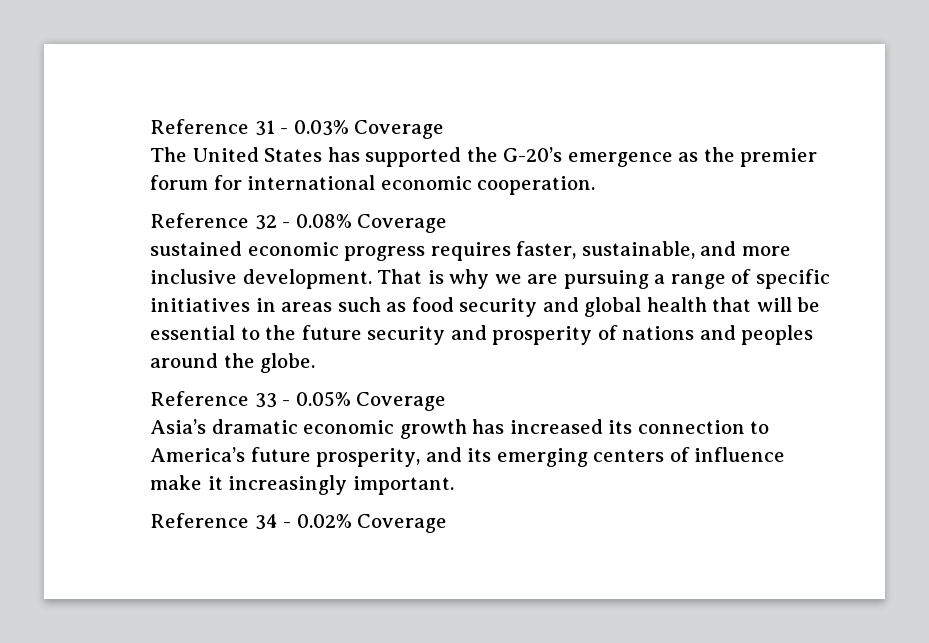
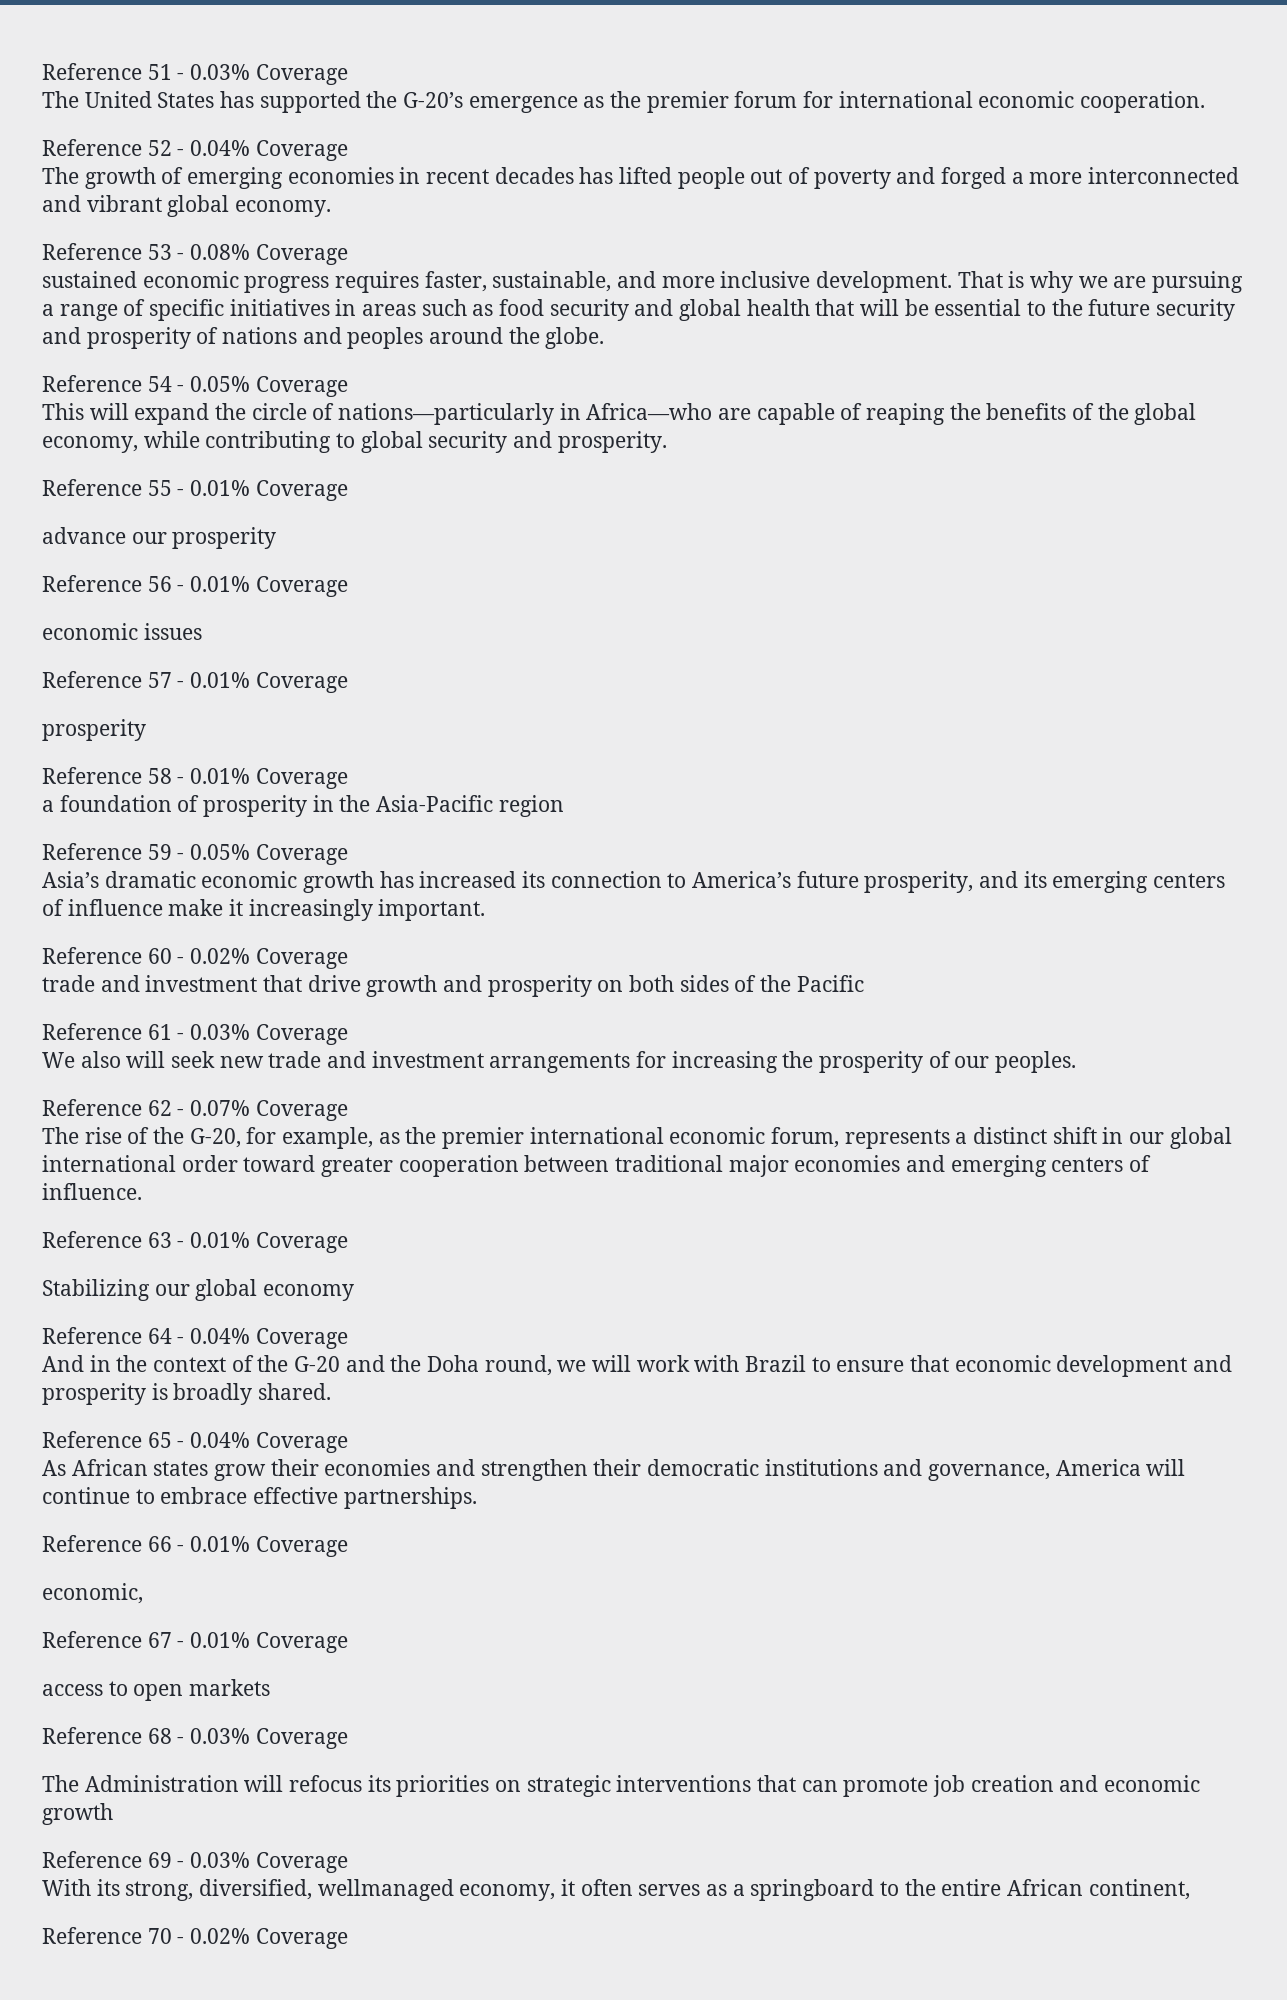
[150,119,275,136] Reference 31 -> [42,63,172,80] Reference 51
[254,215,277,230] 32 -> [147,140,348,161] [42,167,1240,189] [42,195,332,217] [42,243,172,260] 52 - 0.04% Coverage // The growth of emerging economies in recent decades has lifted people out of poverty and forged a more interconnected and vibrant global economy. // Reference 53
[254,393,277,408] 33 -> [147,376,348,397] [42,403,1197,425] [42,431,667,453] [42,479,348,501] [42,527,277,549] [42,575,348,597] [42,623,202,640] [42,671,348,693] [42,719,146,741] [42,767,348,789] [42,795,564,817] [42,843,172,860] 54 - 0.05% Coverage // This will expand the circle of nations—particularly in Africa—who are capable of reaping the benefits of the global economy, while contributing to global security and prosperity. // Reference 55 - 0.01% Coverage // advance our prosperity // Reference 56 - 0.01% Coverage // economic issues // Reference 57 - 0.01% Coverage // prosperity // Reference 58 - 0.01% Coverage // a foundation of prosperity in the Asia-Pacific region // Reference 59
[254,514,448,533] 34 - 0.02% Coverage -> [147,948,348,969] [42,975,864,997] [42,1023,348,1045] [42,1051,1077,1073] [42,1099,348,1121] [42,1127,1232,1149] [42,1155,1152,1177] [42,1183,142,1200] [42,1231,348,1253] [42,1279,355,1301] [42,1327,348,1349] [42,1355,1233,1377] [42,1383,332,1405] [42,1431,348,1453] [42,1459,1186,1481] [42,1487,477,1509] [42,1535,348,1557] [42,1583,143,1604] [42,1631,348,1653] [42,1679,271,1701] [42,1727,348,1749] [42,1775,1201,1797] [42,1803,113,1825] [42,1851,348,1873] [42,1879,1190,1901] [42,1927,348,1949] 60 - 0.02% Coverage // trade and investment that drive growth and prosperity on both sides of the Pacific // Reference 61 - 0.03% Coverage // We also will seek new trade and investment arrangements for increasing the prosperity of our peoples. // Reference 62 - 0.07% Coverage // The rise of the G-20, for example, as the premier international economic forum, represents a distinct shift in our global international order toward greater cooperation between traditional major economies and emerging centers of influence. // Reference 63 - 0.01% Coverage // Stabilizing our global economy // Reference 64 - 0.04% Coverage // And in the context of the G-20 and the Doha round, we will work with Brazil to ensure that economic development and prosperity is broadly shared. // Reference 65 - 0.04% Coverage // As African states grow their economies and strengthen their democratic institutions and governance, America will continue to embrace effective partnerships. // Reference 66 - 0.01% Coverage // economic, // Reference 67 - 0.01% Coverage // access to open markets // Reference 68 - 0.03% Coverage // The Administration will refocus its priorities on strategic interventions that can promote job creation and economic growth // Reference 69 - 0.03% Coverage // With its strong, diversified, wellmanaged economy, it often serves as a springboard to the entire African continent, // Reference 70 - 0.02% Coverage

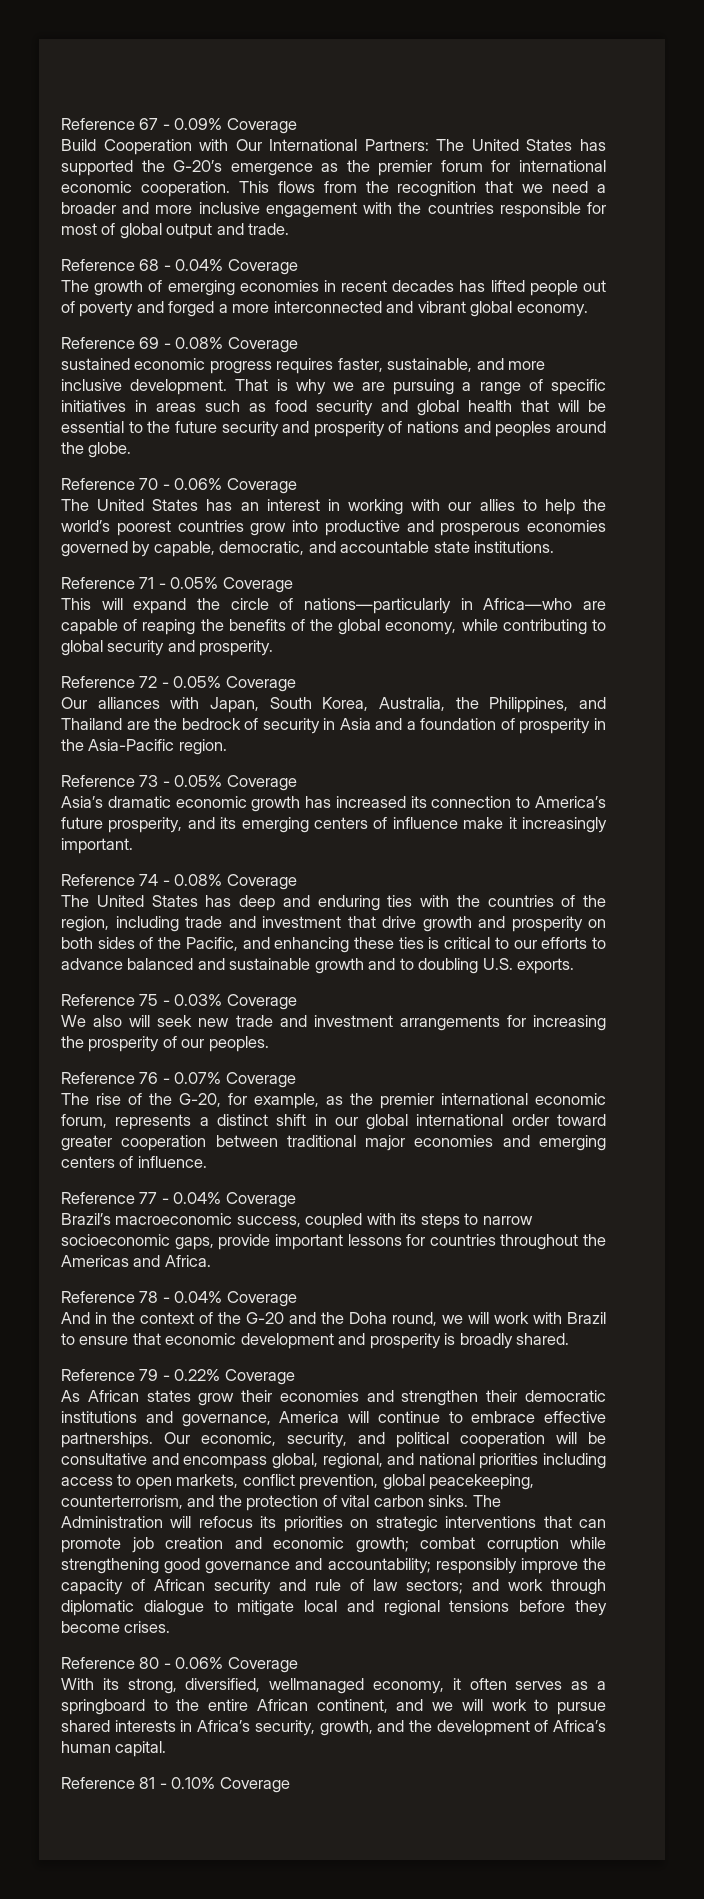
[42,63,348,85] Reference 51 - 0.03% Coverage // -> [61,118,297,134] [61,139,429,155] Reference 67 - 0.09% Coverage // Build Cooperation with Our International Partners:
[42,139,172,156] // Reference 52 -> [238,181,606,197] [61,202,606,218] [61,223,290,239] [61,259,160,271] This flows from the recognition that we need a broader and more inclusive engagement with the countries responsible for most of global output and trade. // Reference 68
[147,244,172,260] 53 -> [139,337,160,349] 69
[147,376,172,392] 54 -> [139,478,297,494] [61,499,606,515] [61,520,606,536] [61,541,555,557] [61,577,155,589] 70 - 0.06% Coverage // The United States has an interest in working with our allies to help the world’s poorest countries grow into productive and prosperous economies governed by capable, democratic, and accountable state institutions. // Reference 71
[147,480,348,501] [42,527,277,549] [42,575,348,597] [42,623,202,640] [42,671,348,693] [42,719,146,741] [42,767,348,789] 55 - 0.01% Coverage // advance our prosperity // Reference 56 - 0.01% Coverage // economic issues // Reference 57 - 0.01% Coverage // prosperity // Reference 58 - 0.01% Coverage // -> [139,676,296,692] [61,697,606,713] [61,718,403,734] 72 - 0.05% Coverage // Our alliances with Japan, South Korea, Australia, the Philippines, and Thailand are the bedrock of security in Asia and
[498,795,564,817] [42,843,172,860] region // Reference 59 -> [178,739,227,755] [61,775,159,787] region. // Reference 73
[147,948,348,969] 60 - 0.02% Coverage // -> [139,874,297,890] [61,895,606,911] [61,916,179,932] 74 - 0.08% Coverage // The United States has deep and enduring ties with the countries of the region, including
[796,975,864,992] [42,1023,172,1040] Pacific // Reference 61 -> [185,937,606,953] [61,958,575,974] [61,994,159,1006] Pacific, and enhancing these ties is critical to our efforts to advance balanced and sustainable growth and to doubling U.S. exports. // Reference 75
[147,1100,172,1116] 62 -> [139,1072,159,1084] 76
[147,1232,348,1253] [42,1279,355,1301] [42,1327,172,1344] 63 - 0.01% Coverage // Stabilizing our global economy // Reference 64 -> [139,1192,296,1208] [61,1213,533,1229] [61,1234,606,1250] [61,1255,211,1267] [61,1291,159,1303] 77 - 0.04% Coverage // Brazil’s macroeconomic success, coupled with its steps to narrow socioeconomic gaps, provide important lessons for countries throughout the Americas and Africa. // Reference 78
[147,1432,251,1448] 65 - 0.04% -> [139,1369,221,1381] 79 - 0.22%
[42,1535,348,1557] [42,1583,143,1604] [42,1631,348,1653] [42,1679,271,1701] [42,1727,348,1749] // Reference 66 - 0.01% Coverage // economic, // Reference 67 - 0.01% Coverage // access to open markets // Reference 68 - 0.03% Coverage // -> [164,1432,606,1448] [61,1453,606,1469] [61,1474,535,1490] [61,1495,469,1511] Our economic, security, and political cooperation will be consultative and encompass global, regional, and national priorities including access to open markets, conflict prevention, global peacekeeping, counterterrorism, and the protection of vital carbon sinks.
[42,1803,113,1825] [42,1851,251,1868] growth // Reference 69 - 0.03% -> [355,1537,606,1553] [61,1558,606,1574] [61,1579,606,1595] [61,1600,607,1616] [61,1621,171,1633] [61,1657,224,1669] growth; combat corruption while strengthening good governance and accountability; responsibly improve the capacity of African security and rule of law sectors; and work through diplomatic dialogue to mitigate local and regional tensions before they become crises. // Reference 80 - 0.06%
[42,1927,251,1944] // Reference 70 - 0.02% -> [396,1699,607,1715] [61,1720,606,1736] [61,1741,167,1757] [61,1777,216,1789] and we will work to pursue shared interests in Africa’s security, growth, and the development of Africa’s human capital. // Reference 81 - 0.10%

